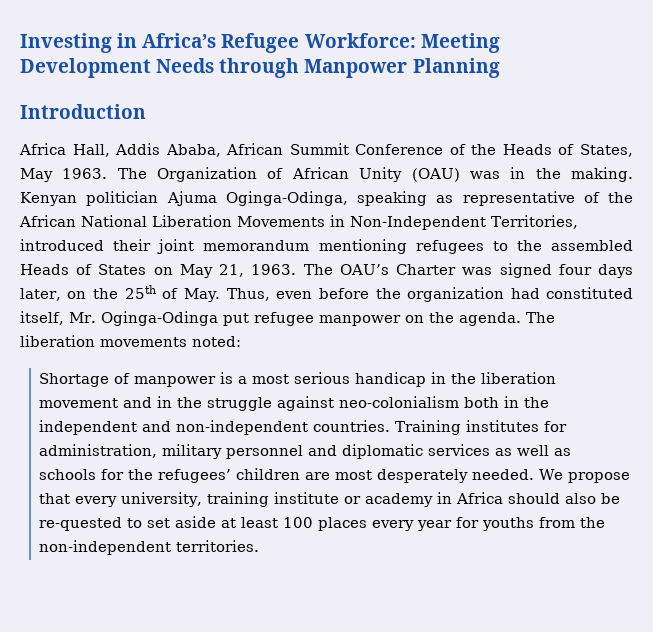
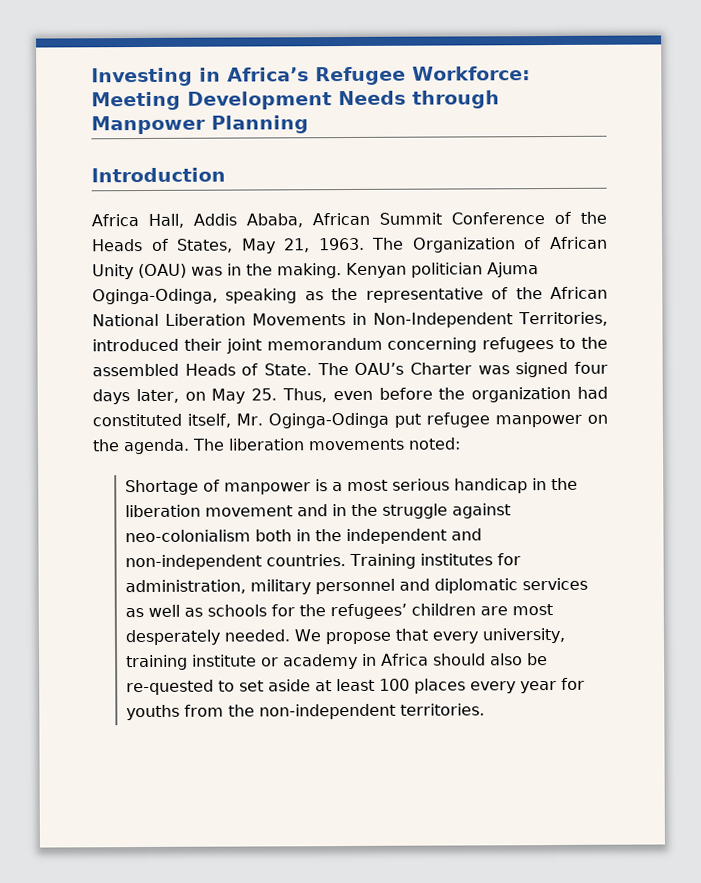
(53, 175) none -> [284,238,311,253] 21,
(454, 199) none -> [331,287,359,301] the
[318,239,407,254] mentioning -> [387,337,478,353] concerning
[98,264,297,278] States on May 21, 1963. -> [264,363,312,376] State.
[92,285,221,302] the 25th of May. -> [211,388,278,404] May 25.

